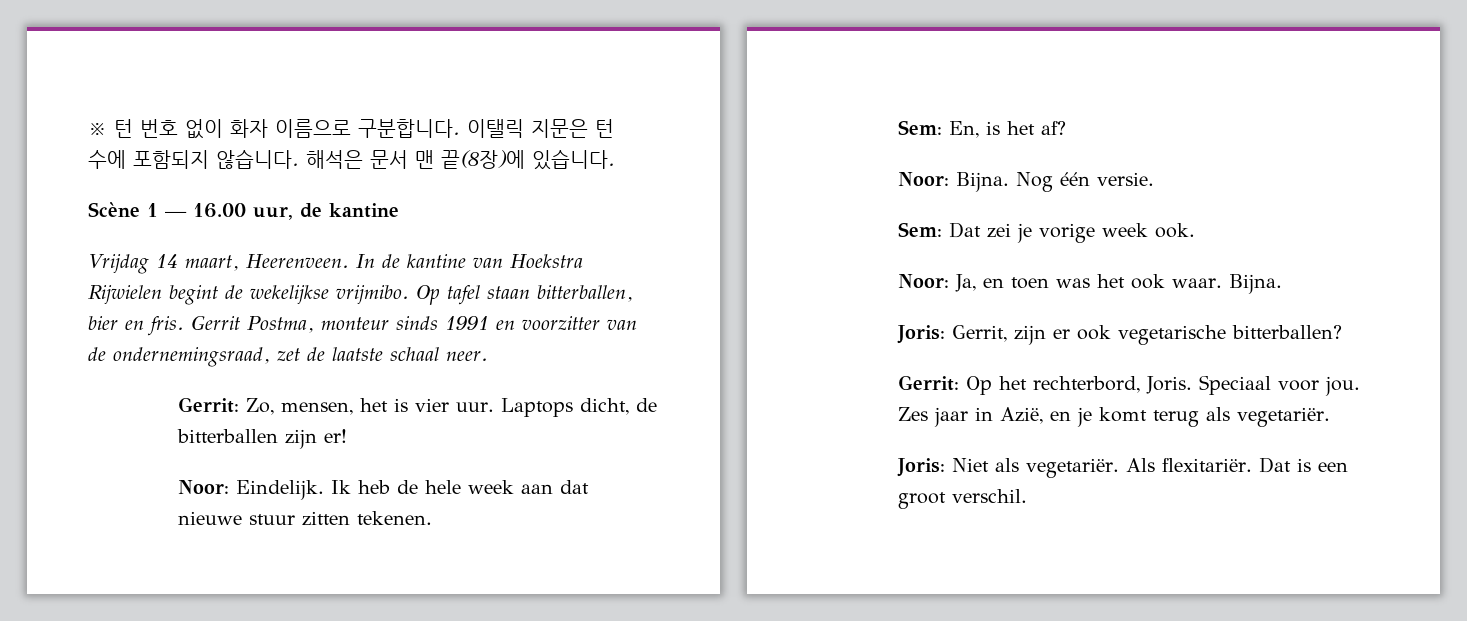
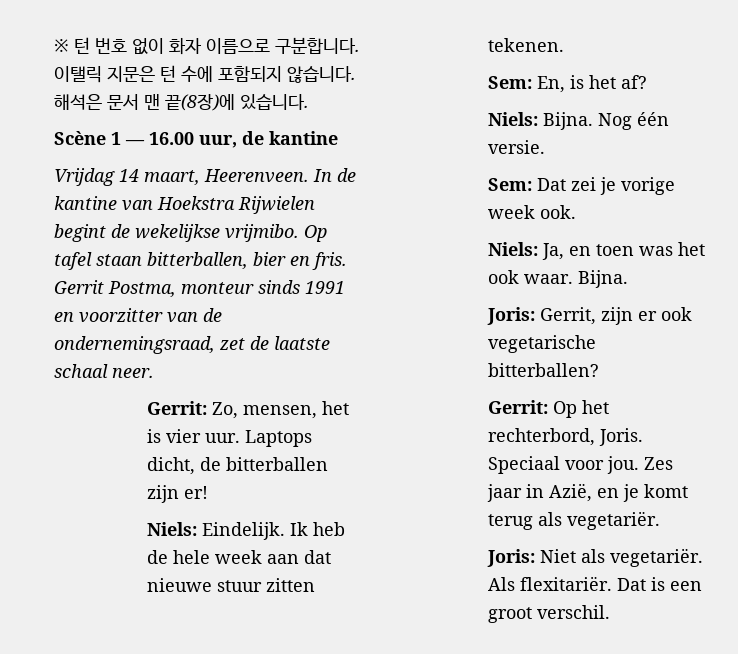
[177,480,229,494] Noor: -> [147,522,197,536] Niels:
[897,172,949,186] Noor: -> [488,112,538,126] Niels:
[897,274,949,288] Noor: -> [488,242,538,256] Niels:

